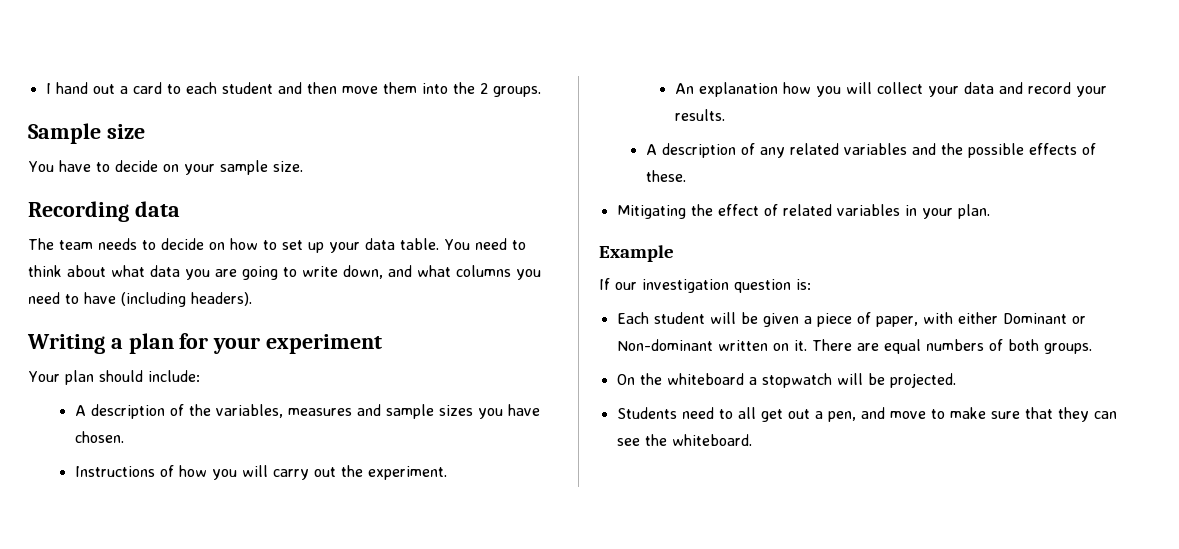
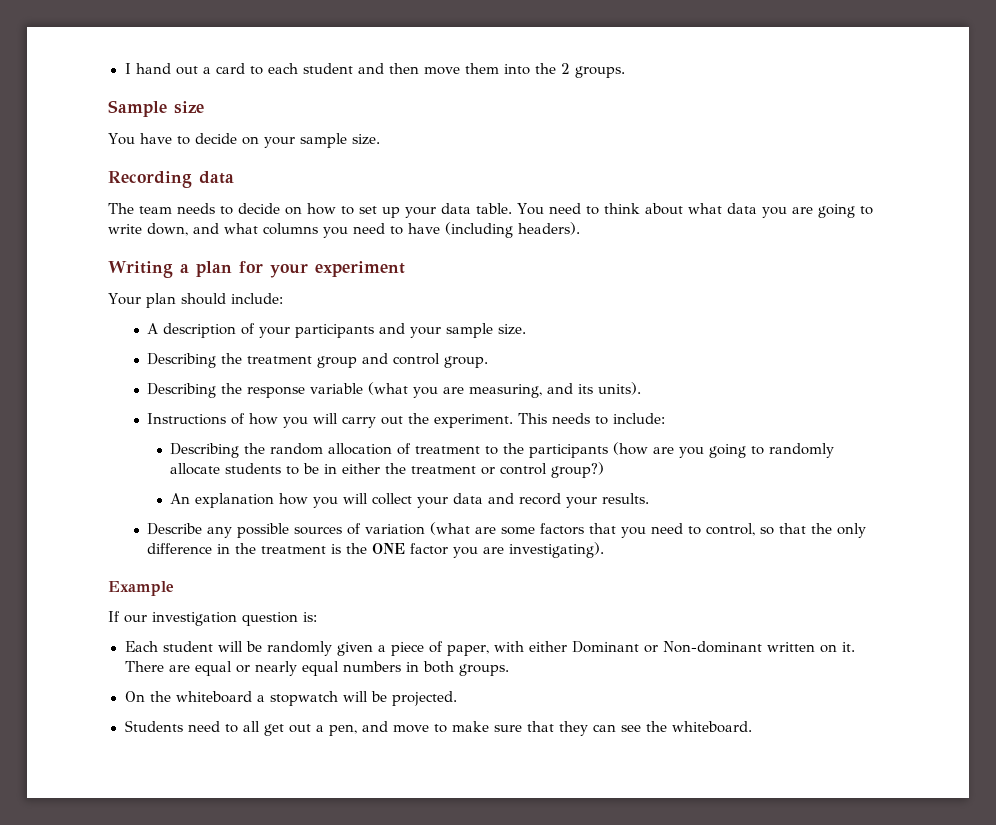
[188,404,540,419] [74,431,124,443] the variables, measures and sample sizes you have chosen. -> [259,323,527,338] [147,353,489,368] [147,382,642,398] your participants and your sample size. // Describing the treatment group and control group. // Describing the response variable (what you are measuring, and its units).
(447, 473) none -> [518,413,666,425] [170,442,835,458] [170,462,605,478] This needs to include: // Describing the random allocation of treatment to the participants (how are you going to randomly allocate students to be in either the treatment or control group?)
[645,143,1096,158] [645,170,686,182] [616,204,990,219] A description of any related variables and the possible effects of these. // Mitigating the effect of related variables in your plan. -> [147,522,867,538] [147,542,605,558] Describe any possible sources of variation (what are some factors that you need to control, so that the only difference in the treatment is the ONE factor you are investigating).
(758, 318) none -> [266,641,332,656] randomly
[925,339,1003,351] numbers of -> [235,661,419,676] or nearly equal numbers in

